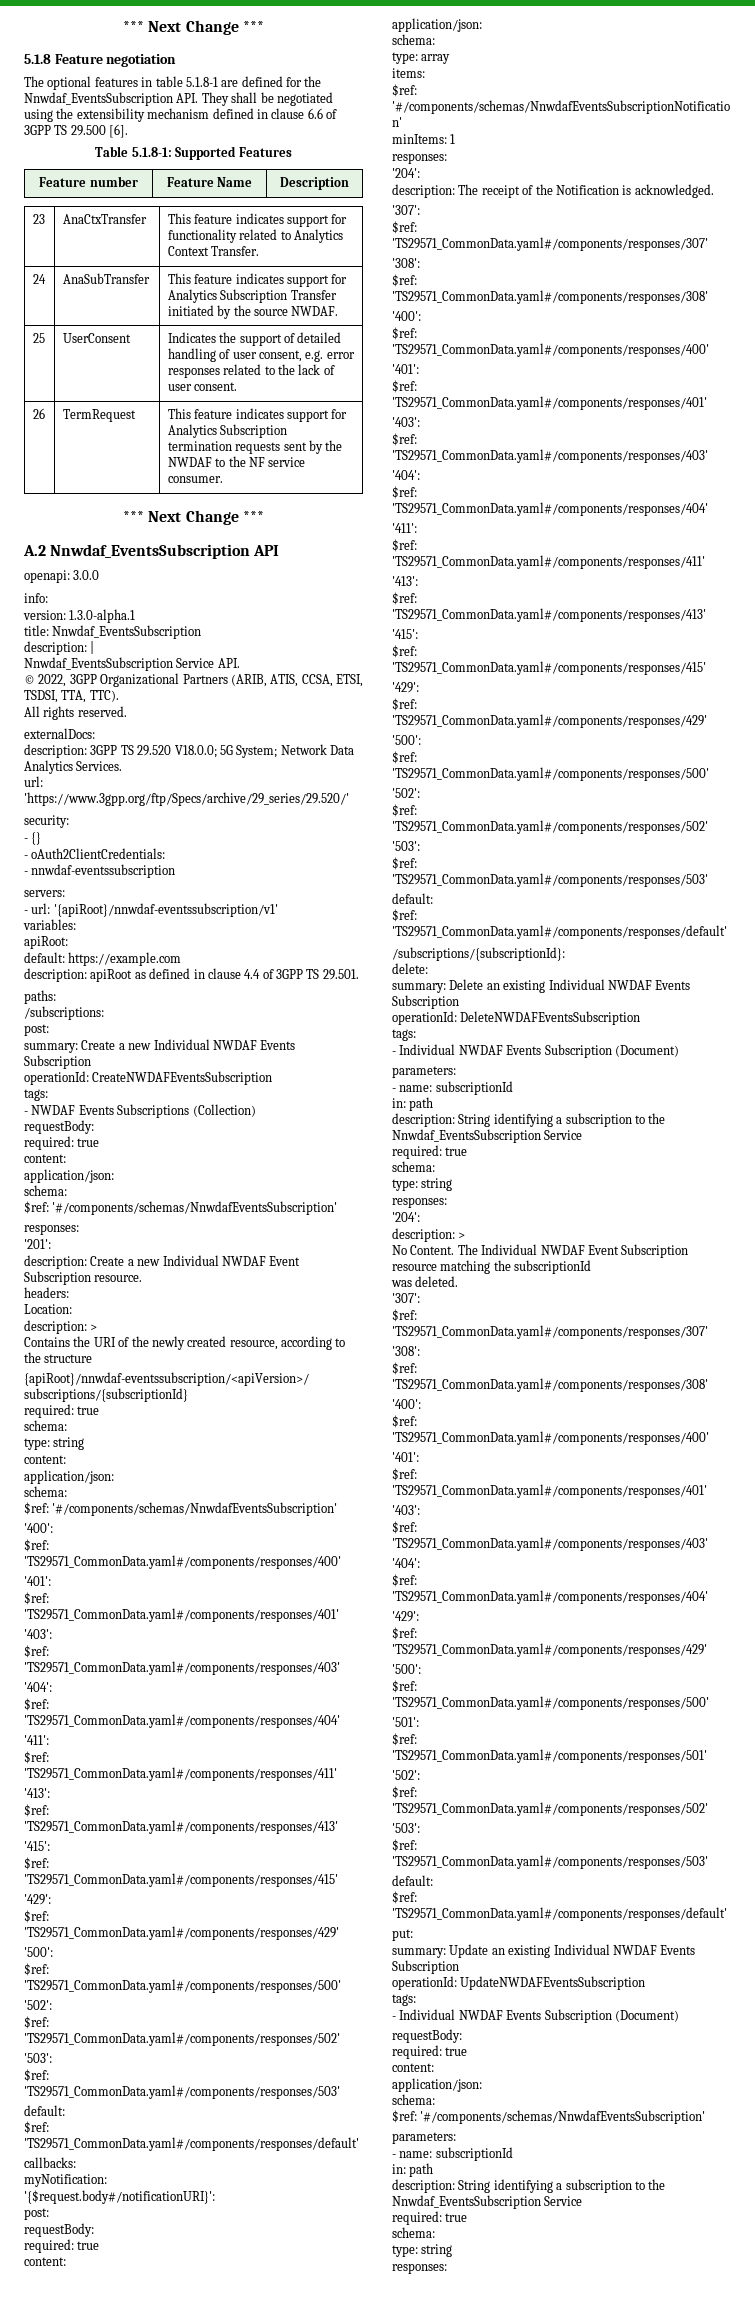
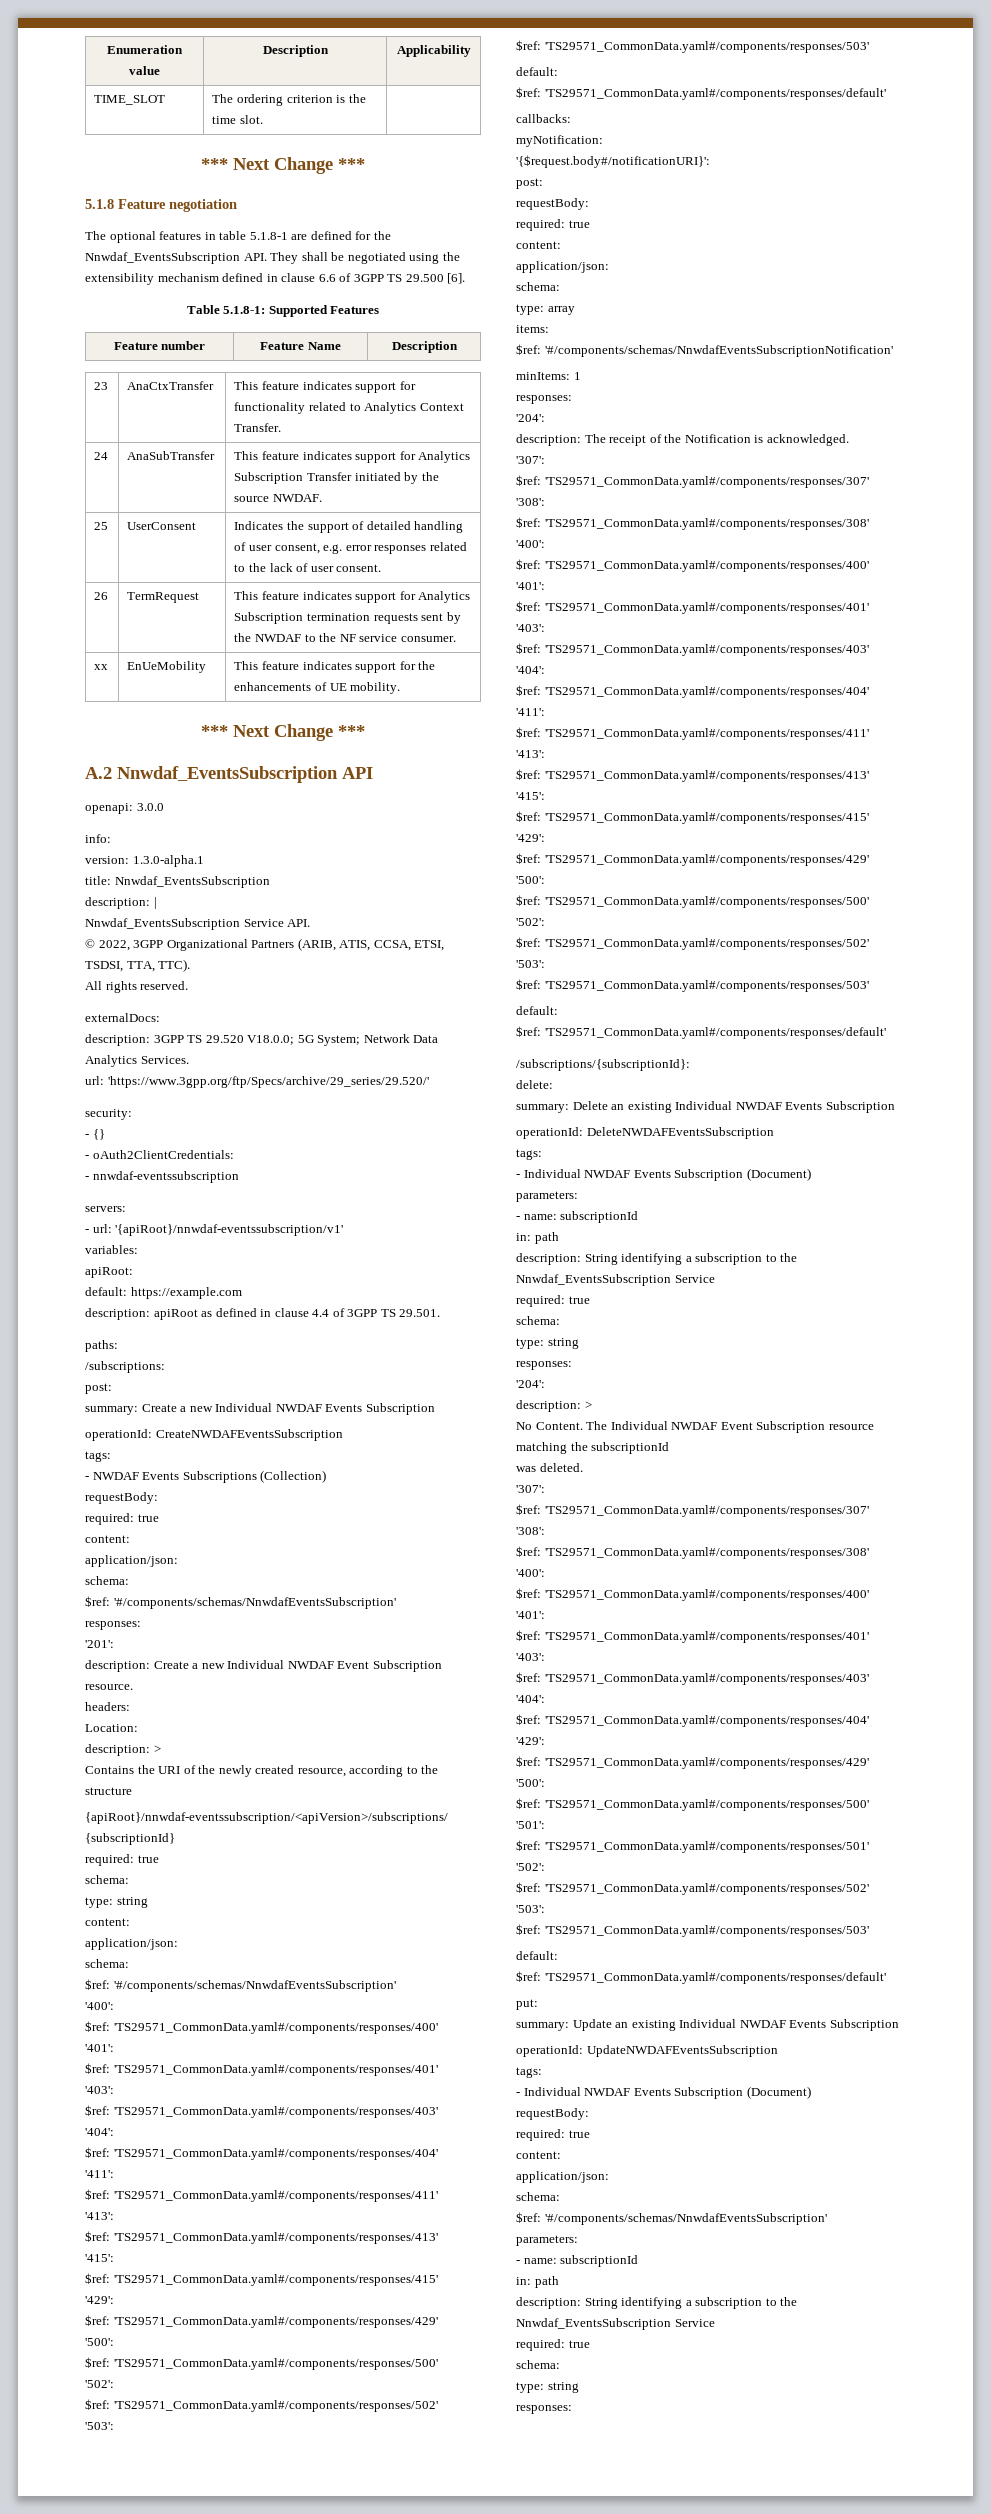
(123, 26) none -> [107,45,183,54] [129,66,160,75] [262,45,329,57] [396,45,471,57] [94,95,166,105] [212,94,366,106] [212,115,263,124] Enumeration value | Description | Applicability // TIME_SLOT | The ordering criterion is the time slot. | //
(223, 479) none -> [94,664,109,670] [127,661,207,673] [234,661,436,673] [234,682,401,694] // xx | EnUeMobility | This feature indicates support for the enhancements of UE mobility.

